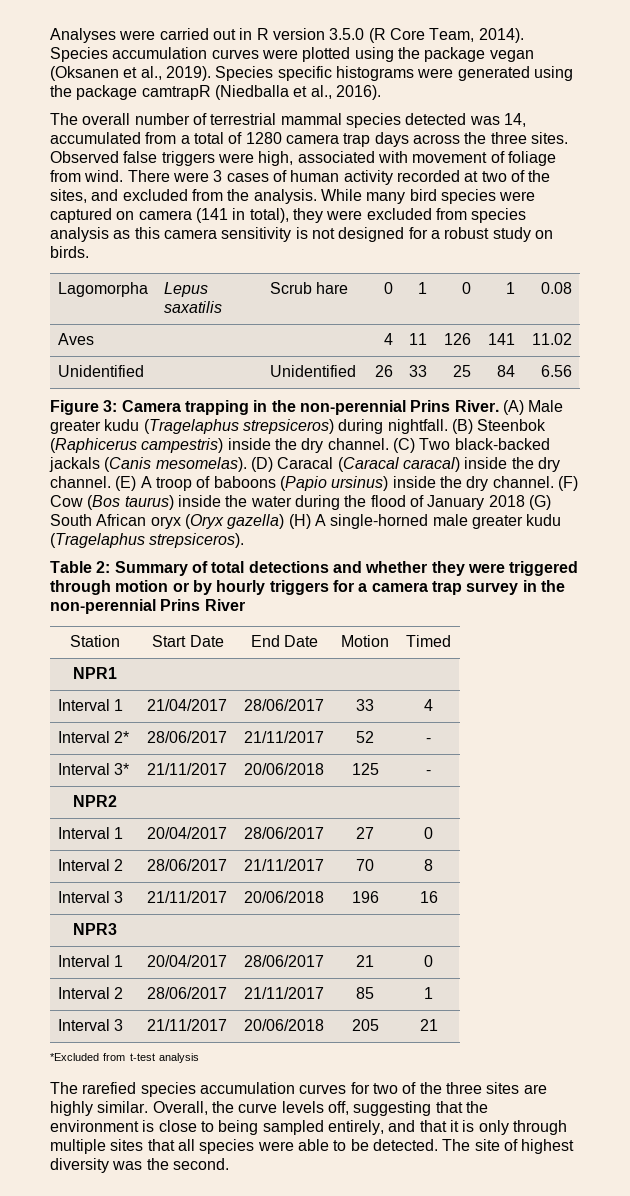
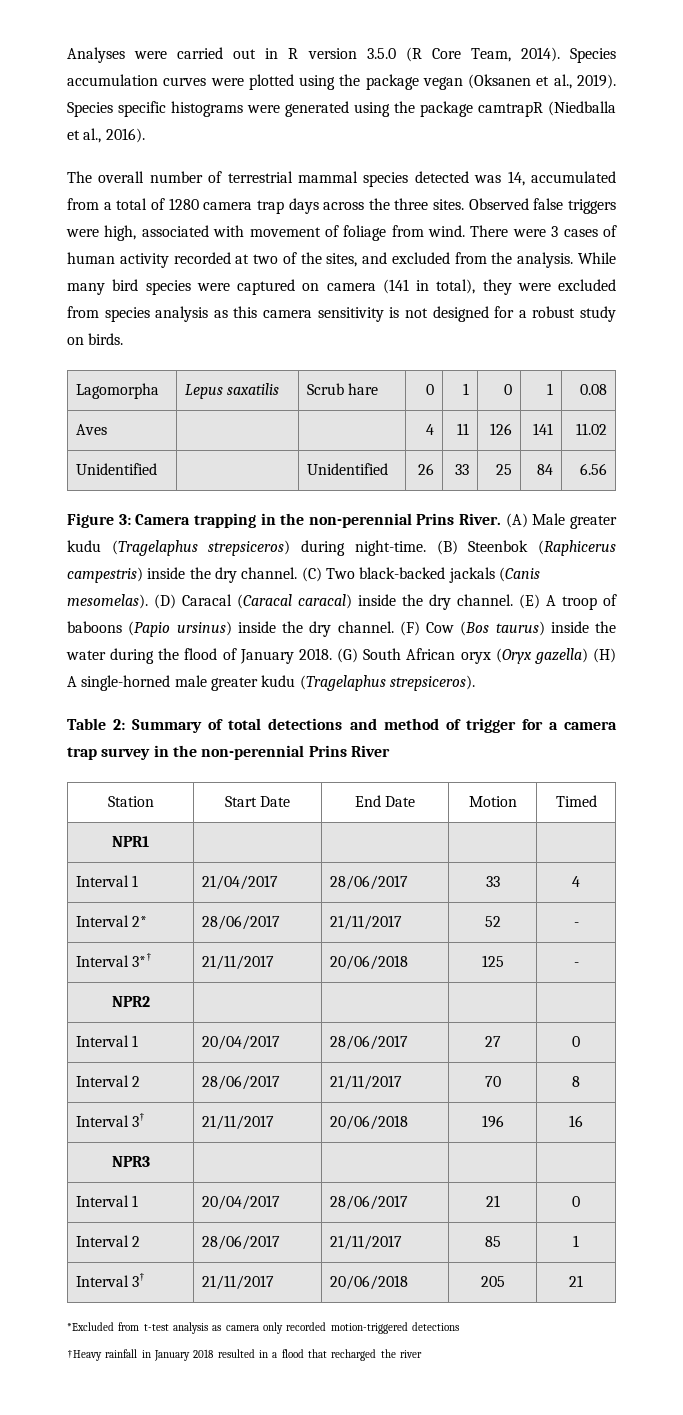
[387,419,448,434] nightfall. -> [354,540,426,556] night-time.
[488,495,525,507] 2018 -> [298,648,332,660] 2018.
[365,561,579,576] [50,580,329,595] whether they were triggered through motion or by hourly triggers -> [383,718,516,733] method of trigger
[114,763,130,775] 3* -> [131,953,152,967] 3*†
[114,891,124,903] 3 -> [131,1113,145,1127] 3†
[114,1019,124,1031] 3 -> [131,1273,145,1287] 3†
[50,1082,547,1097] [50,1101,488,1116] [50,1120,567,1135] [50,1139,575,1154] [50,1158,229,1173] // The rarefied species accumulation curves for two of the three sites are highly similar. Overall, the curve levels off, suggesting that the environment is close to being sampled entirely, and that it is only through multiple sites that all species were able to be detected. The site of highest diversity was the second. -> [212,1322,459,1334] [67,1349,422,1361] as camera only recorded motion-triggered detections // †Heavy rainfall in January 2018 resulted in a flood that recharged the river

